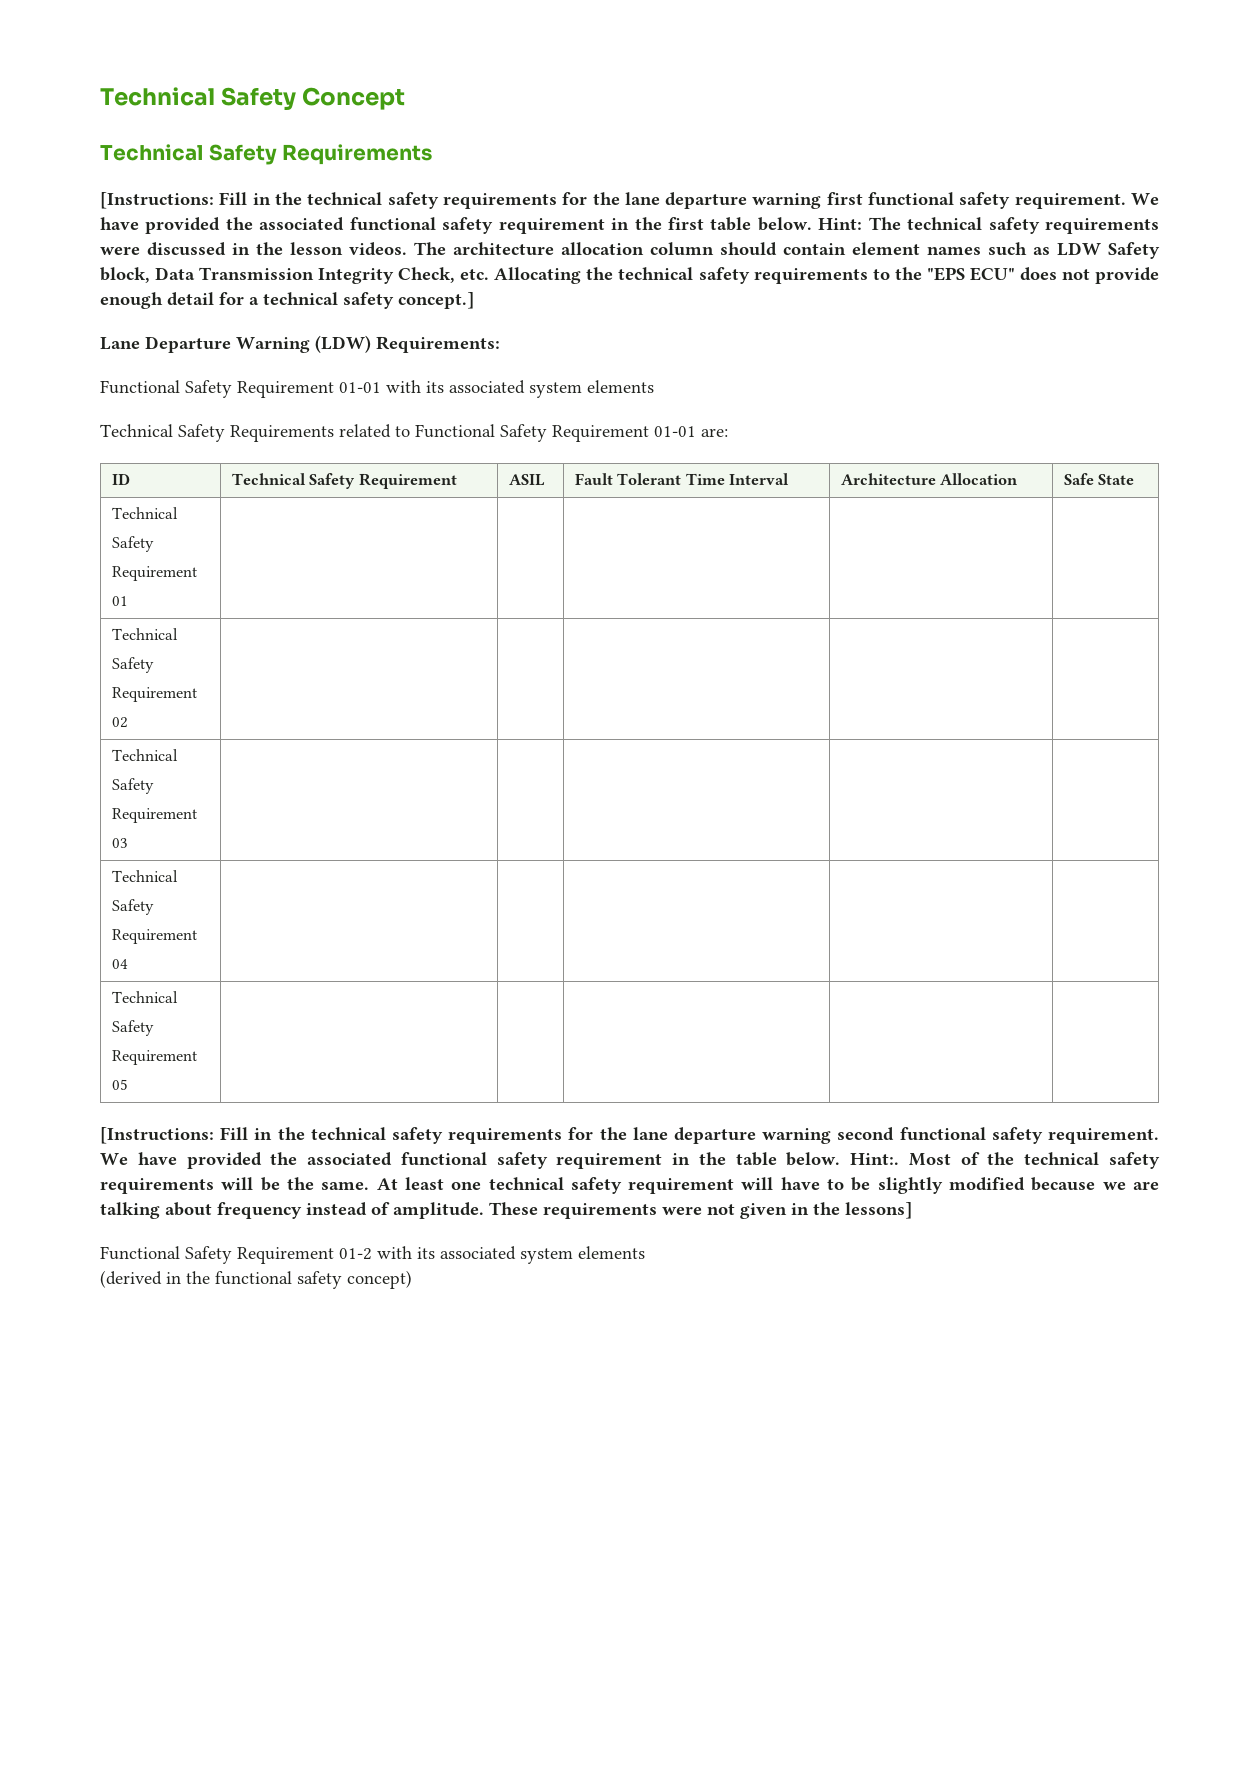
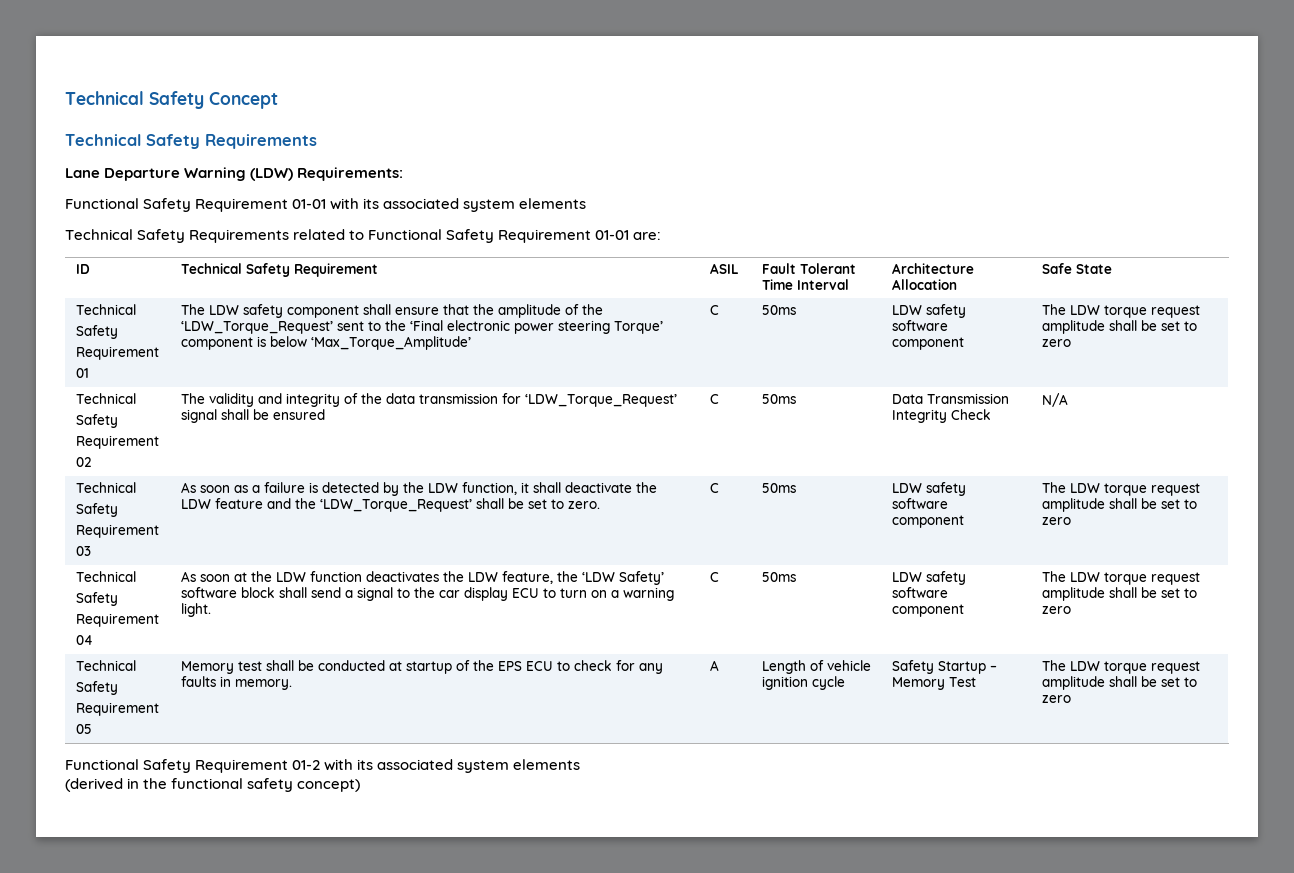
[100,192,1159,209] [100,217,1159,234] [100,242,1160,259] [100,267,1159,284] [100,292,474,309] // [Instructions: Fill in the technical safety requirements for the lane departure warning first functional safety requirement. We have provided the associated functional safety requirement in the first table below. Hint: The technical safety requirements were discussed in the lesson videos. The architecture allocation column should contain element names such as LDW Safety block, Data Transmission Integrity Check, etc. Allocating the technical safety requirements to the "EPS ECU" does not provide enough detail for a technical safety concept.] -> (317, 141) none
[111,628,178,640] [111,657,154,673] [111,687,197,702] [111,717,128,728] [111,749,178,761] [111,778,154,794] [111,808,197,823] [111,838,128,848] [111,870,178,882] [111,899,154,915] [111,929,197,944] [111,959,128,969] [111,991,178,1003] [111,1020,154,1036] [111,1050,197,1065] [111,1079,128,1090] [100,1127,1160,1144] [100,1152,1160,1169] [100,1177,1159,1194] [100,1202,912,1219] | | | | // Technical // Safety // Requirement // 02 | | | | | // Technical // Safety // Requirement // 03 | | | | | // Technical // Safety // Requirement // 04 | | | | | // Technical // Safety // Requirement // 05 | | | | | // [Instructions: Fill in the technical safety requirements for the lane departure warning second functional safety requirement. We have provided the associated functional safety requirement in the table below. Hint:. Most of the technical safety requirements will be the same. At least one technical safety requirement will have to be slightly modified because we are talking about frequency instead of amplitude. These requirements were not given in the lessons] -> [180,304,603,318] [180,320,663,334] [180,336,471,350] [709,305,719,315] [761,305,796,315] [891,304,966,318] [891,320,948,331] [891,337,964,350] [1041,304,1200,318] [1041,320,1197,334] [1041,339,1071,347] [75,393,136,404] [75,414,118,428] [75,435,159,449] [75,457,91,467] [180,393,677,407] [180,409,325,423] [709,394,719,404] [761,394,796,404] [891,393,1009,404] [891,409,991,423] [1041,393,1068,407] [75,482,136,493] [75,503,118,517] [75,524,159,538] [75,546,91,556] [180,482,657,496] [180,498,600,512] [709,483,719,493] [761,483,796,493] [891,482,966,496] [891,498,948,509] [891,515,964,528] [1041,482,1200,496] [1041,498,1197,512] [1041,517,1071,525] [75,571,136,582] [75,592,118,606] [75,613,159,627] [75,635,93,645] [180,571,664,585] [180,587,674,601] [180,603,211,617] [709,572,719,582] [761,572,796,582] [891,571,966,585] [891,587,948,598] [891,604,964,617] [1041,571,1200,585] [1041,587,1197,601] [1041,606,1071,614] [75,660,136,671] [75,681,118,695] [75,702,159,716] [75,724,92,734] [180,660,663,674] [180,676,292,690] [709,660,719,671] [761,660,871,674] [761,676,845,690] [891,660,997,674] [891,677,976,690] [1041,660,1200,674] [1041,676,1197,690] [1041,695,1071,703] The LDW safety component shall ensure that the amplitude of the ‘LDW_Torque_Request’ sent to the ‘Final electronic power steering Torque’ component is below ‘Max_Torque_Amplitude’ | C | 50ms | LDW safety software component | The LDW torque request amplitude shall be set to zero // Technical // Safety // Requirement // 02 | The validity and integrity of the data transmission for ‘LDW_Torque_Request’ signal shall be ensured | C | 50ms | Data Transmission Integrity Check | N/A // Technical // Safety // Requirement // 03 | As soon as a failure is detected by the LDW function, it shall deactivate the LDW feature and the ‘LDW_Torque_Request’ shall be set to zero. | C | 50ms | LDW safety software component | The LDW torque request amplitude shall be set to zero // Technical // Safety // Requirement // 04 | As soon at the LDW function deactivates the LDW feature, the ‘LDW Safety’ software block shall send a signal to the car display ECU to turn on a warning light. | C | 50ms | LDW safety software component | The LDW torque request amplitude shall be set to zero // Technical // Safety // Requirement // 05 | Memory test shall be conducted at startup of the EPS ECU to check for any faults in memory. | A | Length of vehicle ignition cycle | Safety Startup – Memory Test | The LDW torque request amplitude shall be set to zero

